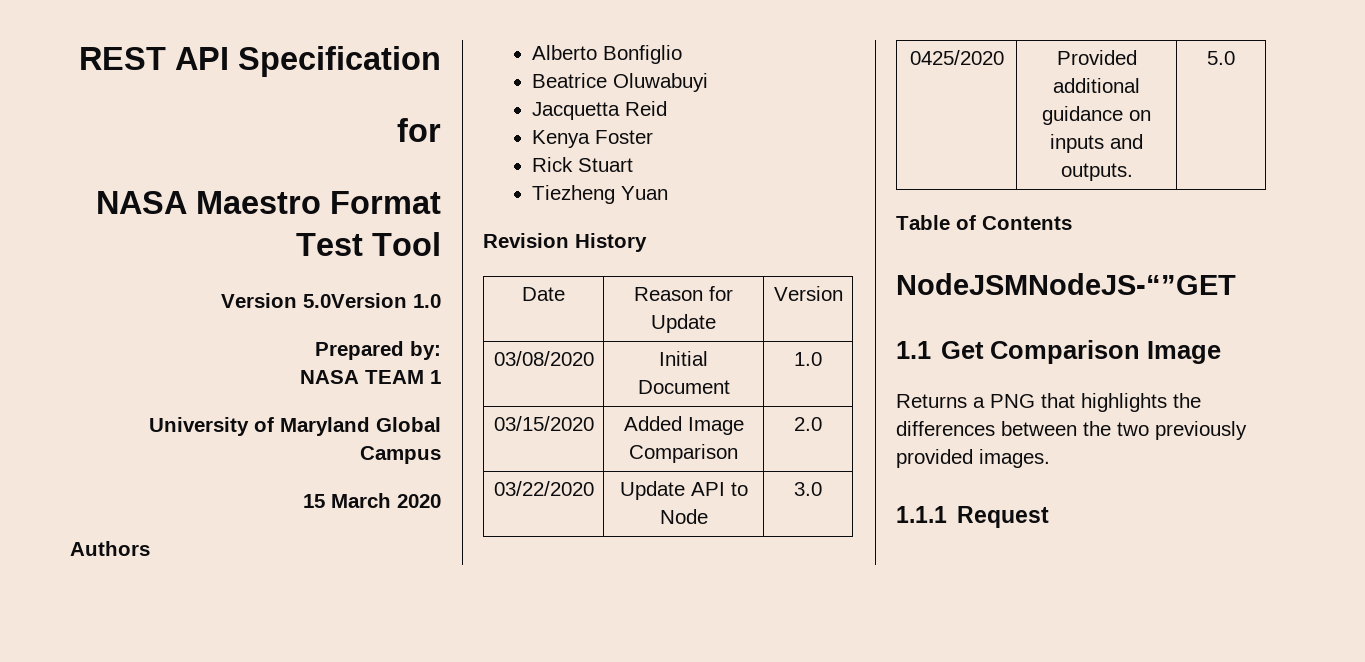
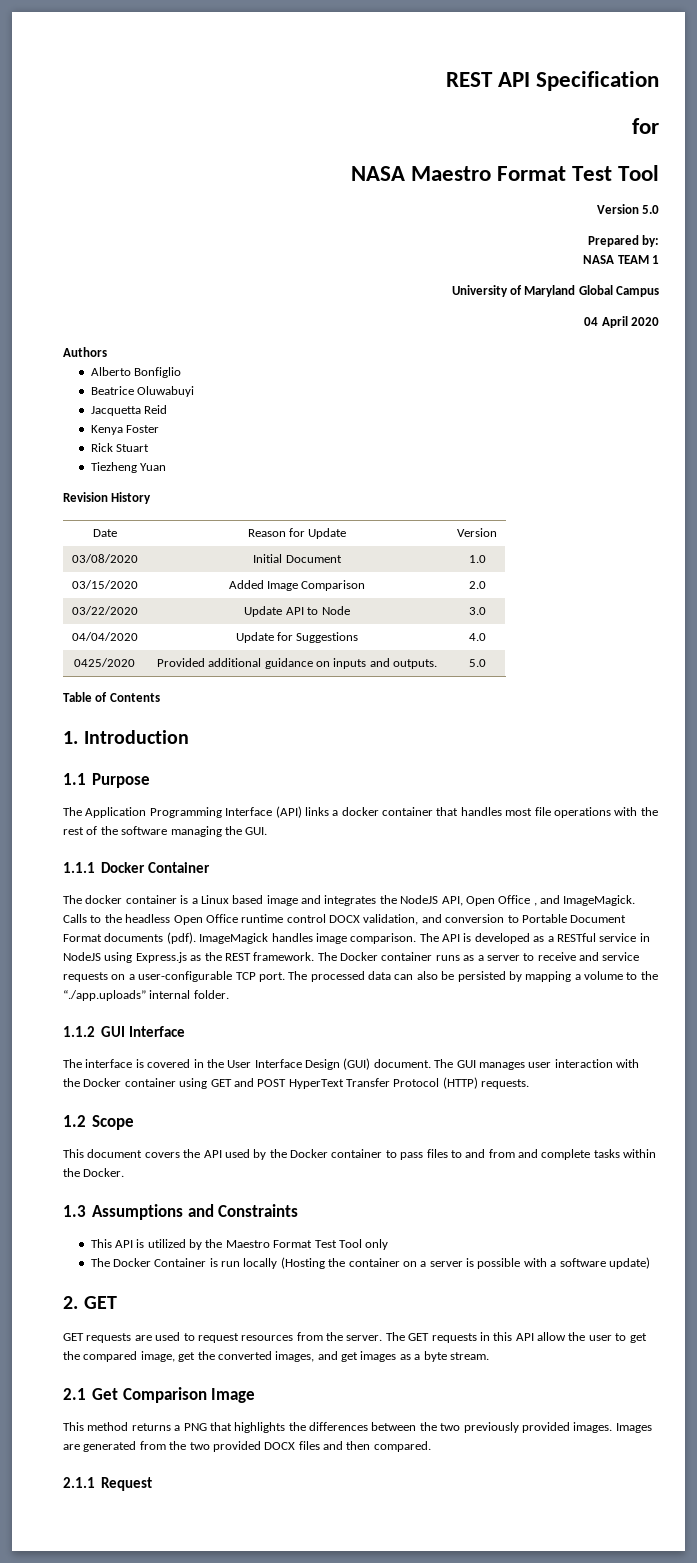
[303,293,441,308] 5.0Version 1.0 -> [642,205,659,214] 5.0
[303,493,391,508] 15 March -> [584,316,628,328] 04 April
(822, 489) none -> [71,632,138,641] [235,632,359,643] [468,633,486,641] // 04/04/2020 | Update for Suggestions | 4.0
[896,273,1236,295] [896,341,931,359] NodeJSMNodeJS-“”GET // 1.1 -> [63,730,190,744] [63,773,151,788] [63,806,658,818] [63,826,268,837] [63,862,211,873] [63,895,636,906] [63,914,627,925] [63,932,650,944] [63,952,640,963] [63,971,658,982] [63,990,229,1001] [63,1026,186,1037] [63,1058,639,1070] [63,1077,530,1089] [63,1115,135,1130] [63,1149,657,1160] [63,1168,125,1177] [63,1204,299,1220] [90,1239,389,1250] [90,1257,650,1269] [63,1296,118,1309] [63,1332,647,1343] [63,1351,489,1362] [63,1388,86,1400] 1. Introduction // 1.1 Purpose // The Application Programming Interface (API) links a docker container that handles most file operations with the rest of the software managing the GUI. // 1.1.1 Docker Container // The docker container is a Linux based image and integrates the NodeJS API, Open Office , and ImageMagick. Calls to the headless Open Office runtime control DOCX validation, and conversion to Portable Document Format documents (pdf). ImageMagick handles image comparison. The API is developed as a RESTful service in NodeJS using Express.js as the REST framework. The Docker container runs as a server to receive and service requests on a user-configurable TCP port. The processed data can also be persisted by mapping a volume to the “./app.uploads” internal folder. // 1.1.2 GUI Interface // The interface is covered in the User Interface Design (GUI) document. The GUI manages user interaction with the Docker container using GET and POST HyperText Transfer Protocol (HTTP) requests. // 1.2 Scope // This document covers the API used by the Docker container to pass files to and from and complete tasks within the Docker. // 1.3 Assumptions and Constraints // This API is utilized by the Maestro Format Test Tool only // The Docker Container is run locally (Hosting the container on a server is possible with a software update) // 2. GET // GET requests are used to request resources from the server. The GET requests in this API allow the user to get the compared image, get the converted images, and get images as a byte stream. // 2.1
[896,394,967,408] Returns -> [63,1422,171,1431] This method returns
[896,506,947,523] // 1.1.1 -> [615,1423,652,1433] [63,1441,431,1452] [63,1477,95,1488] Images are generated from the two provided DOCX files and then compared. // 2.1.1

